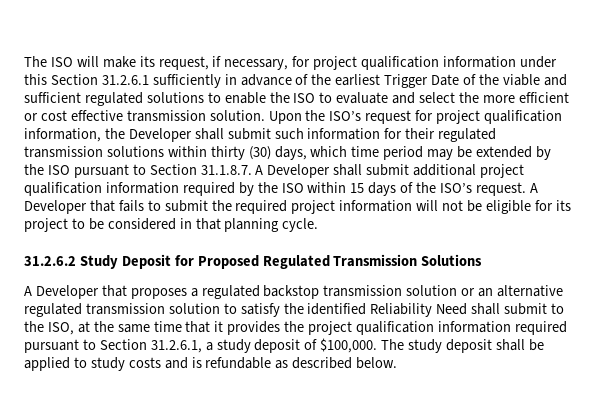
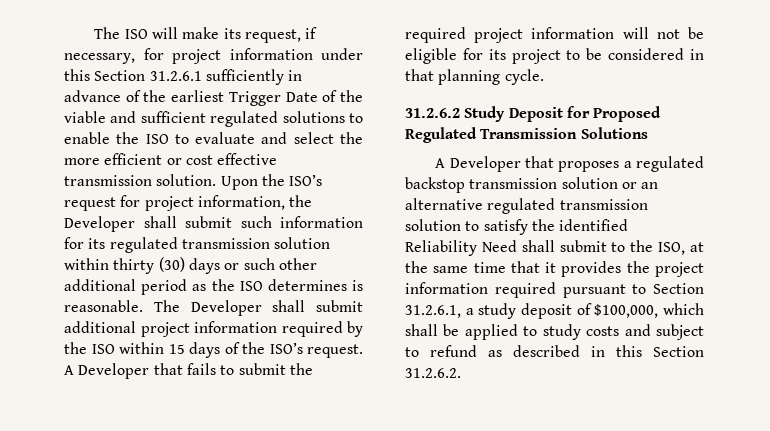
[361,56,440,70] qualification -> (221, 56) none
[484,110,563,124] qualification -> (194, 203) none
[405,128,497,142] [24,146,164,158] their regulated transmission solutions -> [88,237,331,253] its regulated transmission solution
[274,146,551,160] [24,164,264,178] days, which time period may be extended by the ISO pursuant to Section 31.1.8.7. A -> [188,258,317,274] [64,279,363,295] [64,300,180,312] days or such other additional period as the ISO determines is reasonable. The
[24,182,102,196] qualification -> (190, 329) none
[356,321,435,335] qualification -> (704, 269) none
[320,338,493,353] $100,000. The study deposit -> [594,303,704,318] $100,000, which
[191,357,398,369] is refundable as described below. -> [656,324,704,340] [405,345,704,357] [405,368,461,378] subject to refund as described in this Section 31.2.6.2.

